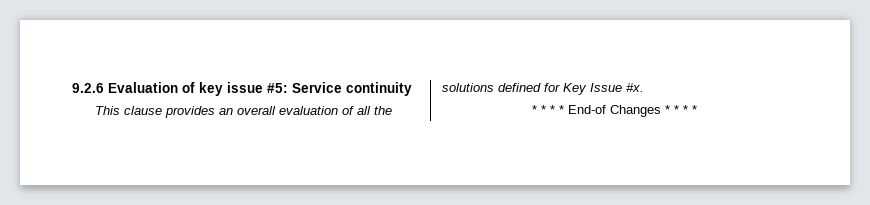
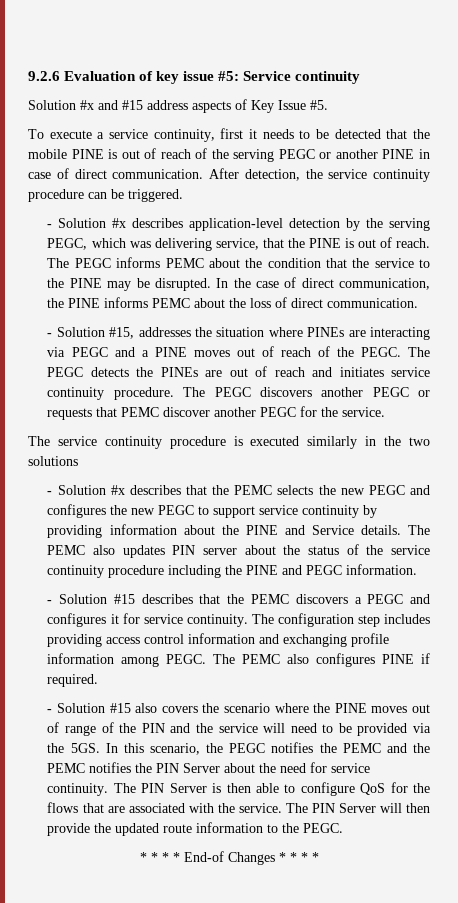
[95,106,393,118] [442,83,644,95] This clause provides an overall evaluation of all the solutions defined for Key Issue #x. -> [28,99,328,113] [28,128,431,142] [28,148,431,162] [28,168,430,182] [28,189,183,202] [47,218,430,231] [47,237,430,251] [47,257,431,268] [47,277,430,291] [47,297,419,308] [47,327,431,340] [47,346,430,357] [47,366,430,377] [47,387,430,400] [47,406,386,420] [28,436,431,449] [28,456,78,466] [47,485,431,495] [47,504,378,518] [47,524,430,538] [47,544,430,558] [47,564,418,578] [47,594,430,604] [47,613,430,627] [47,633,390,647] [47,653,430,667] [47,674,99,687] [47,703,430,713] [47,722,431,736] [47,742,430,755] [47,762,371,773] [47,782,430,796] [47,802,430,813] [47,822,344,836] Solution #x and #15 address aspects of Key Issue #5. // To execute a service continuity, first it needs to be detected that the mobile PINE is out of reach of the serving PEGC or another PINE in case of direct communication. After detection, the service continuity procedure can be triggered. // - Solution #x describes application-level detection by the serving PEGC, which was delivering service, that the PINE is out of reach. The PEGC informs PEMC about the condition that the service to the PINE may be disrupted. In the case of direct communication, the PINE informs PEMC about the loss of direct communication. // - Solution #15, addresses the situation where PINEs are interacting via PEGC and a PINE moves out of reach of the PEGC. The PEGC detects the PINEs are out of reach and initiates service continuity procedure. The PEGC discovers another PEGC or requests that PEMC discover another PEGC for the service. // The service continuity procedure is executed similarly in the two solutions // - Solution #x describes that the PEMC selects the new PEGC and configures the new PEGC to support service continuity by providing information about the PINE and Service details. The PEMC also updates PIN server about the status of the service continuity procedure including the PINE and PEGC information. // - Solution #15 describes that the PEMC discovers a PEGC and configures it for service continuity. The configuration step includes providing access control information and exchanging profile information among PEGC. The PEMC also configures PINE if required. // - Solution #15 also covers the scenario where the PINE moves out of range of the PIN and the service will need to be provided via the 5GS. In this scenario, the PEGC notifies the PEMC and the PEMC notifies the PIN Server about the need for service continuity. The PIN Server is then able to configure QoS for the flows that are associated with the service. The PIN Server will then provide the updated route information to the PEGC.

